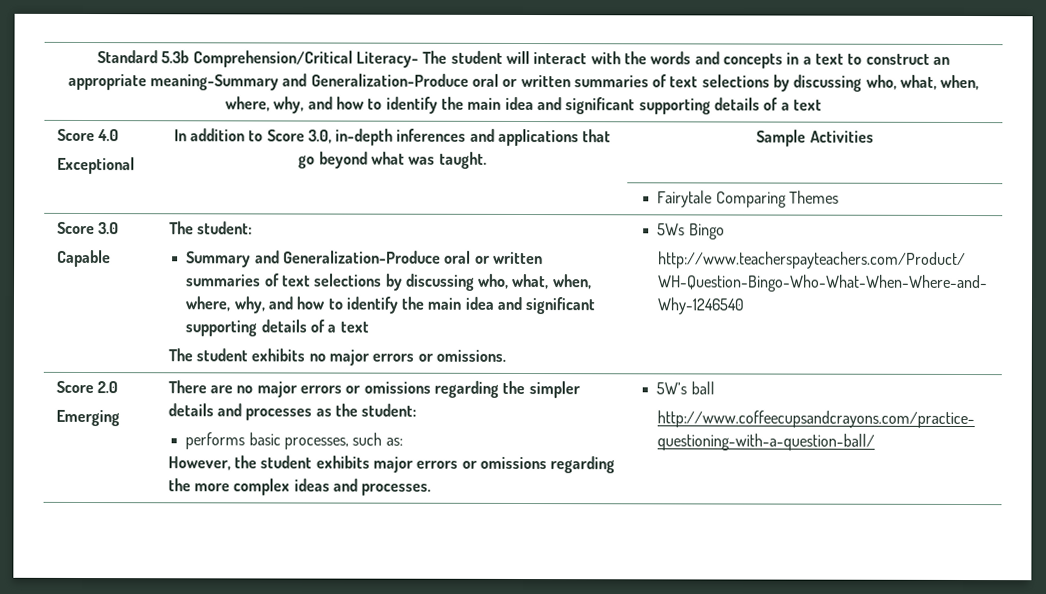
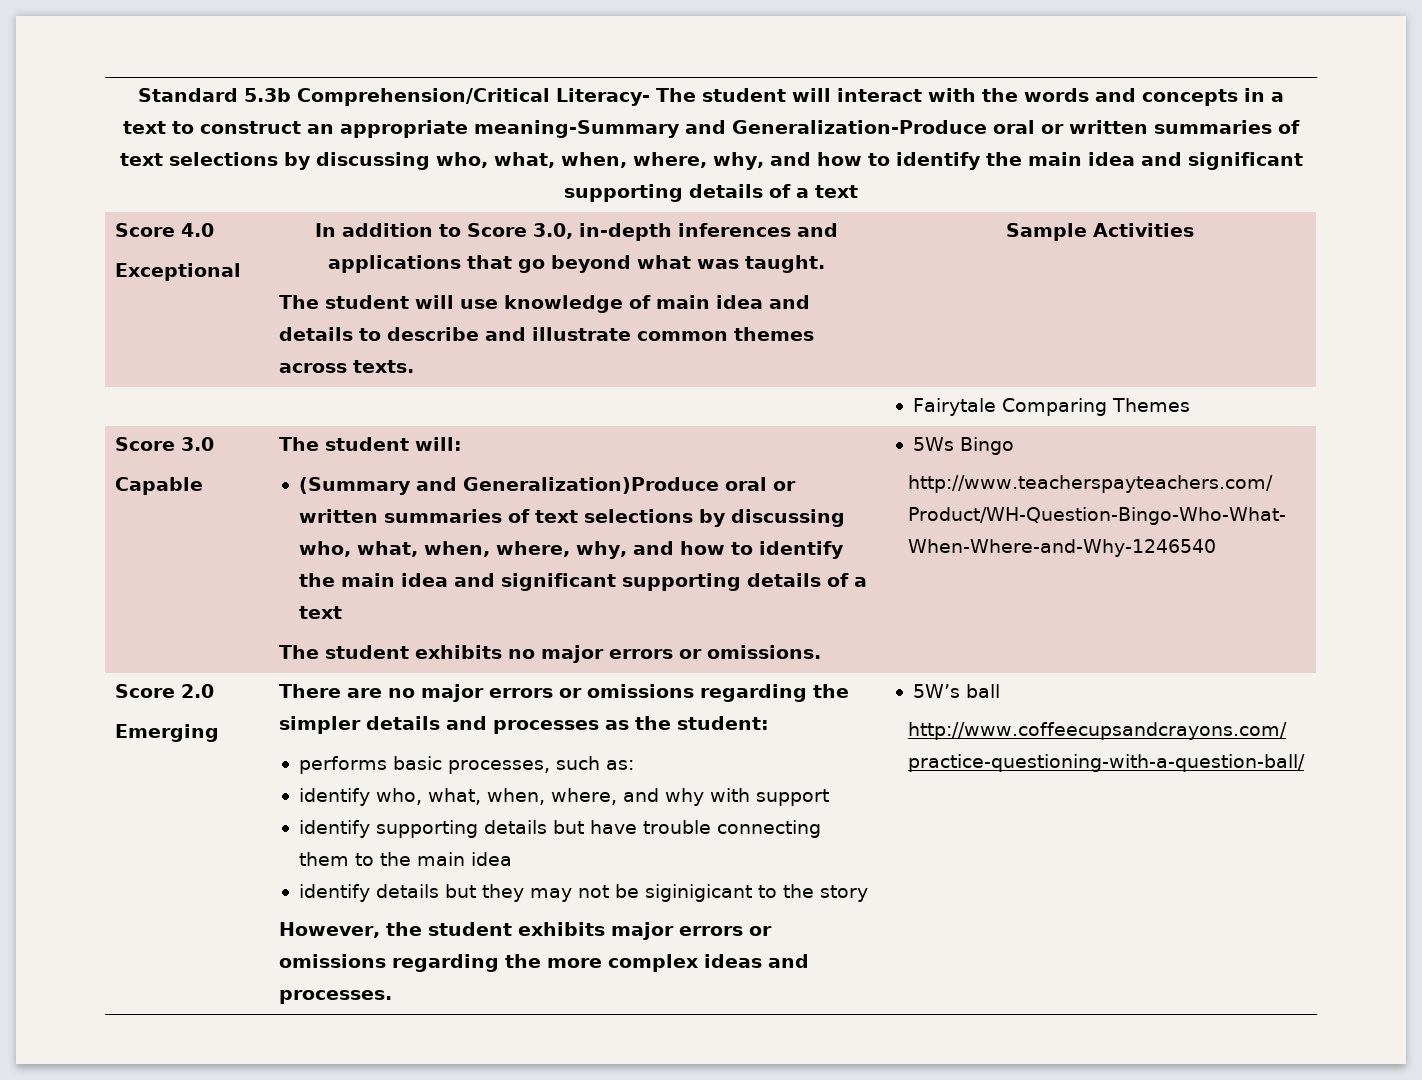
(487, 160) none -> [278,295,810,313] [278,327,814,341] [278,360,414,373] // The student will use knowledge of main idea and details to describe and illustrate common themes across texts.
[196,221,253,235] [186,250,441,268] student: // Summary and Generalization-Produce -> [324,437,462,451] [298,477,719,495] student will: // (Summary and Generalization)Produce
(403, 441) none -> [298,788,829,806] [298,820,821,838] [298,852,512,866] [298,884,868,902] // identify who, what, when, where, and why with support // identify supporting details but have trouble connecting them to the main idea // identify details but they may not be siginigicant to the story

